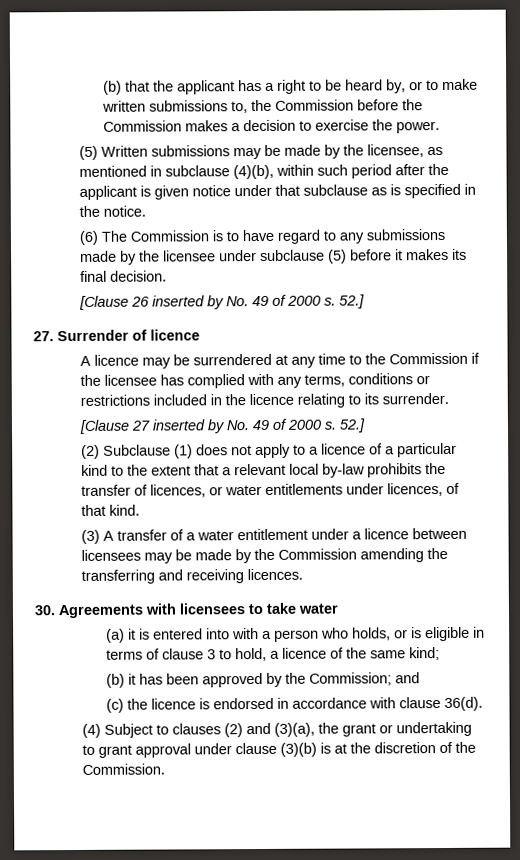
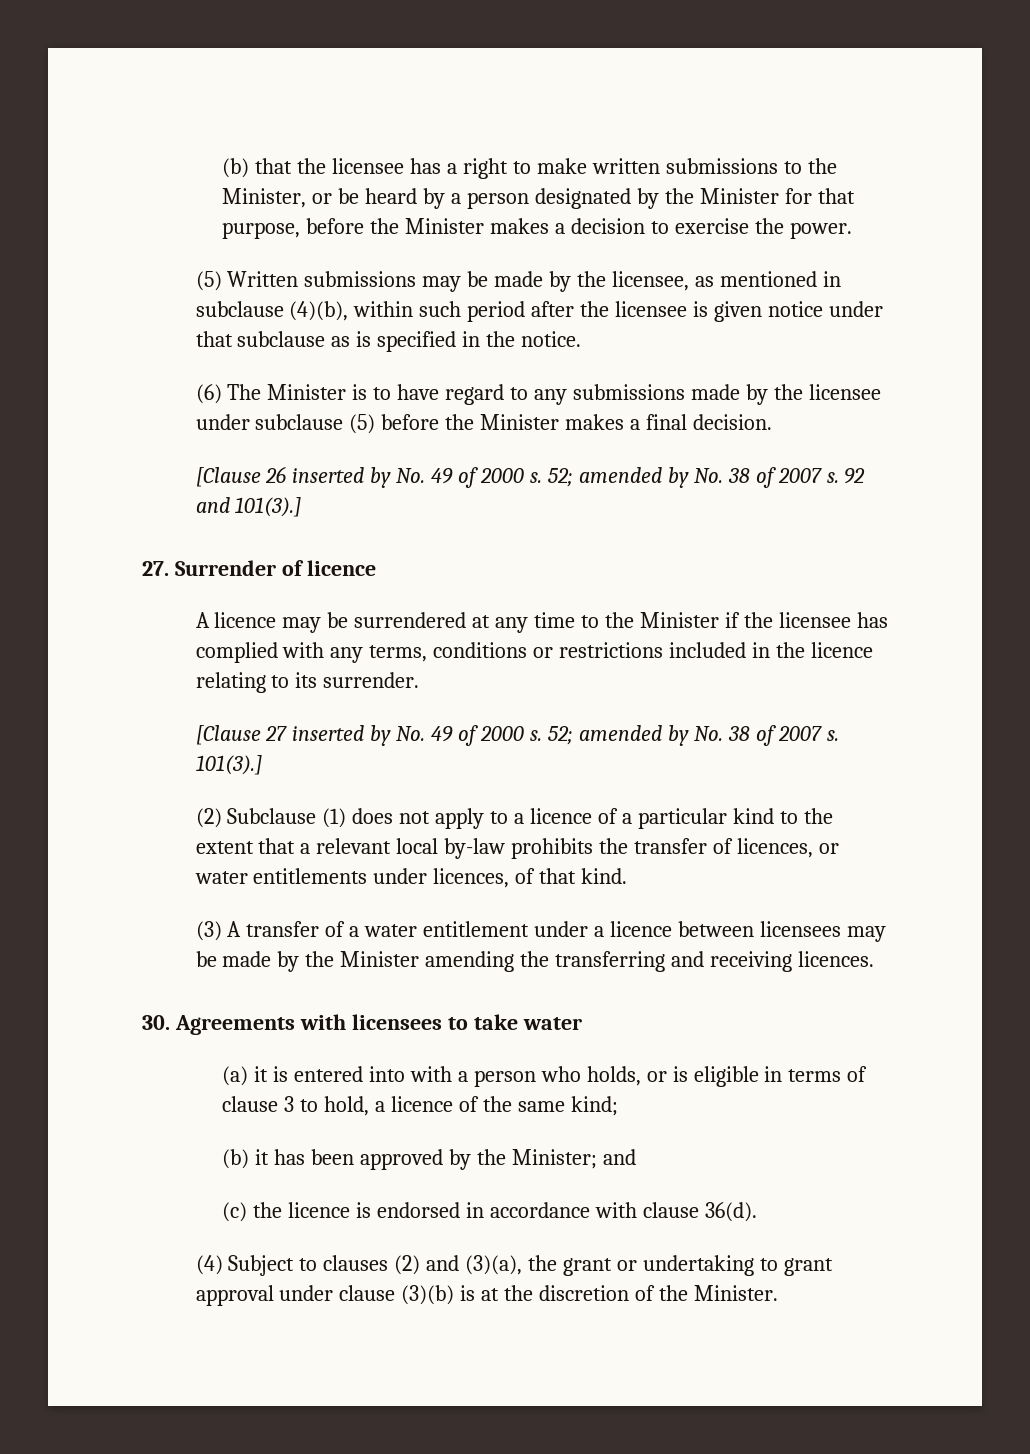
[176,80,235,95] applicant -> [332,158,405,174] licensee
[324,78,478,94] [101,99,423,114] [102,120,182,132] be heard by, or to make written submissions to, the Commission before the Commission -> [536,158,837,174] [222,188,855,209] [222,218,485,239] make written submissions to the Minister, or be heard by a person designated by the Minister for that purpose, before the Minister
[79,185,138,200] applicant -> [615,301,688,317] licensee
[130,230,210,242] Commission -> [267,384,347,400] Minister
[395,248,468,261] it makes its -> [445,414,641,430] the Minister makes a
[339,294,366,309] 52.] -> [547,467,866,488] [195,497,302,517] 52; amended by No. 38 of 2007 s. 92 and 101(3).]
[389,352,469,365] Commission -> [639,612,719,628] Minister
[339,418,367,433] 52.] -> [547,725,839,746] [195,755,262,775] 52; amended by No. 38 of 2007 s. 101(3).]
[278,548,358,560] Commission -> [340,951,420,967] Minister
[308,672,392,686] Commission; -> [511,1149,597,1169] Minister;
[82,763,166,775] Commission. -> [693,1285,778,1301] Minister.

